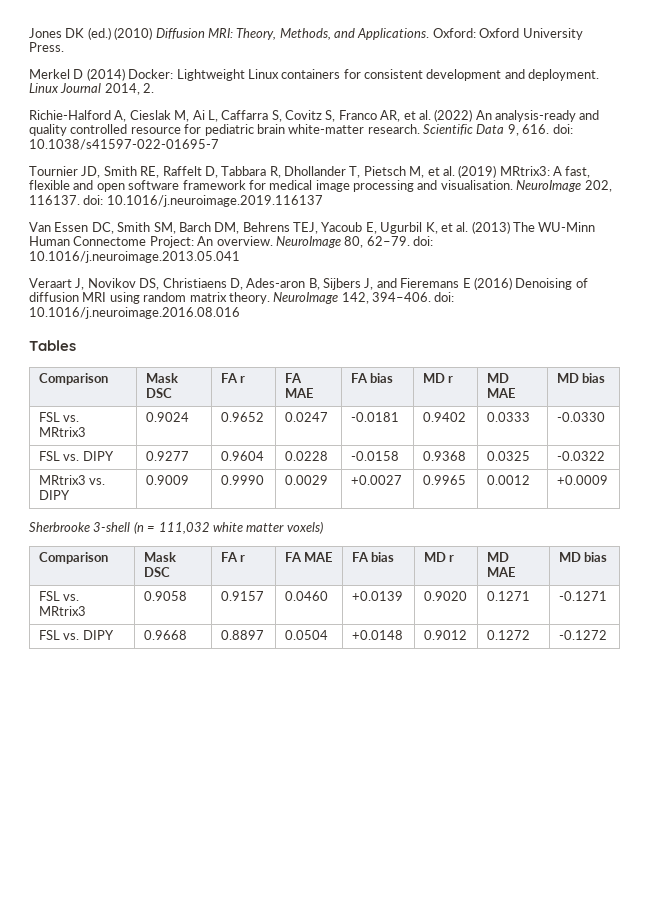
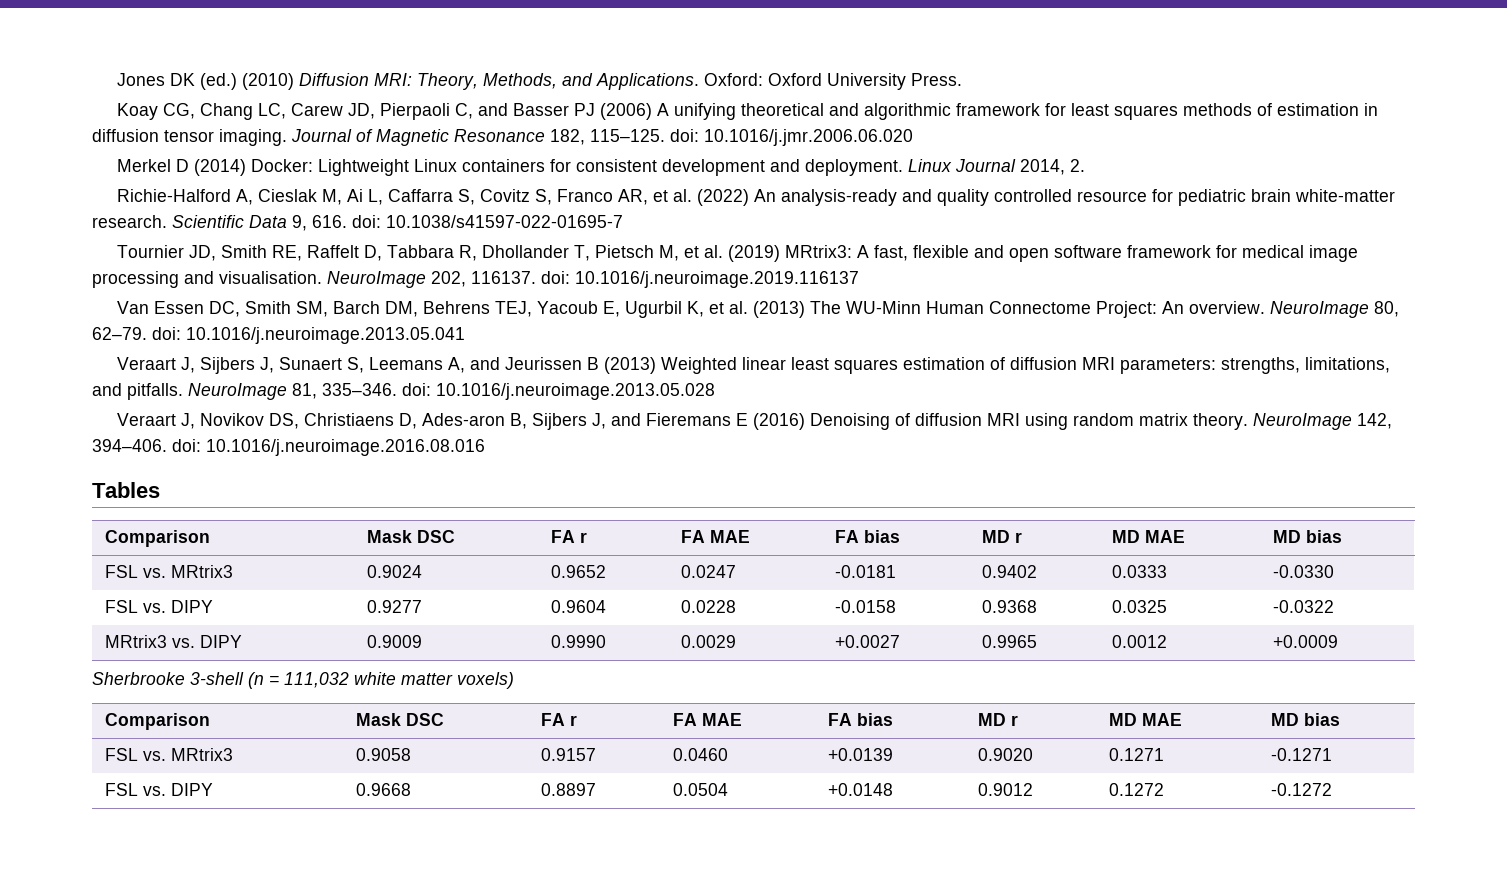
(64, 47) none -> [116,103,1378,120] [92,129,913,146] // Koay CG, Chang LC, Carew JD, Pierpaoli C, and Basser PJ (2006) A unifying theoretical and algorithmic framework for least squares methods of estimation in diffusion tensor imaging. Journal of Magnetic Resonance 182, 115–125. doi: 10.1016/j.jmr.2006.06.020
(240, 257) none -> [116,357,1390,374] [92,383,715,400] // Veraart J, Sijbers J, Sunaert S, Leemans A, and Jeurissen B (2013) Weighted linear least squares estimation of diffusion MRI parameters: strengths, limitations, and pitfalls. NeuroImage 81, 335–346. doi: 10.1016/j.neuroimage.2013.05.028

